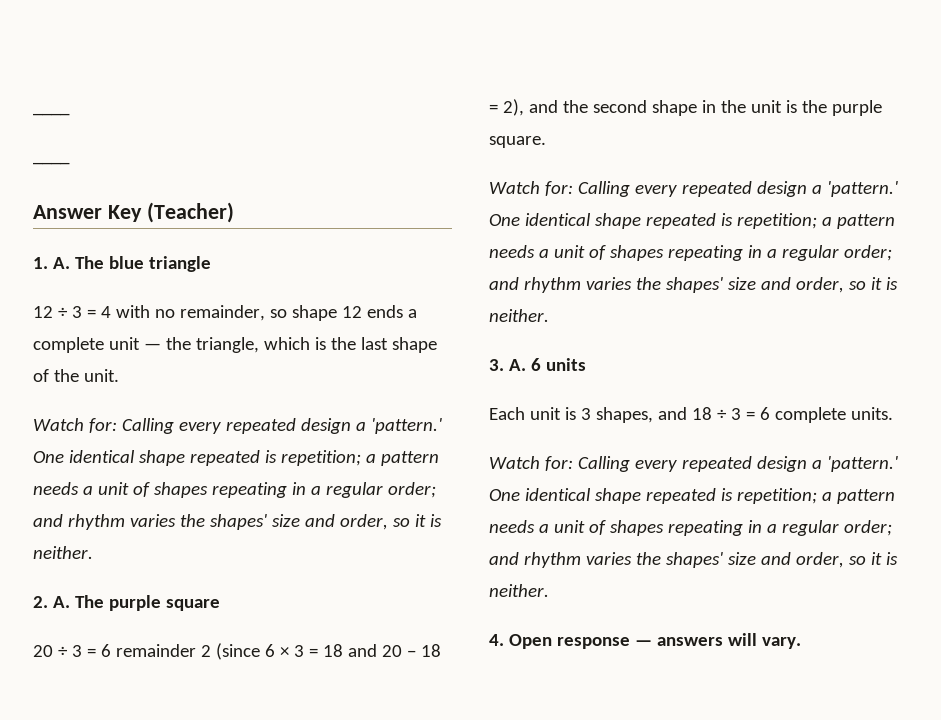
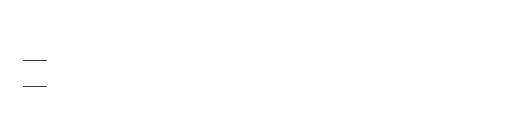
[33,202,234,223] [33,256,211,272] [33,305,417,321] [33,337,437,353] [33,369,119,382] [33,418,442,434] [33,450,439,466] [33,482,436,498] [33,514,442,530] [33,546,93,559] [33,595,220,611] [33,643,441,660] [489,99,882,116] [489,136,546,148] [489,181,898,197] [489,213,895,229] [489,245,892,261] [489,277,898,293] [489,309,549,322] [489,358,586,371] [489,407,893,423] [489,456,898,472] [489,488,895,504] [489,520,892,536] [489,552,898,568] [489,584,549,597] [489,633,801,649] // Answer Key (Teacher) // 1. A. The blue triangle // 12 ÷ 3 = 4 with no remainder, so shape 12 ends a complete unit — the triangle, which is the last shape of the unit. // Watch for: Calling every repeated design a 'pattern.' One identical shape repeated is repetition; a pattern needs a unit of shapes repeating in a regular order; and rhythm varies the shapes' size and order, so it is neither. // 2. A. The purple square // 20 ÷ 3 = 6 remainder 2 (since 6 × 3 = 18 and 20 − 18 = 2), and the second shape in the unit is the purple square. // Watch for: Calling every repeated design a 'pattern.' One identical shape repeated is repetition; a pattern needs a unit of shapes repeating in a regular order; and rhythm varies the shapes' size and order, so it is neither. // 3. A. 6 units // Each unit is 3 shapes, and 18 ÷ 3 = 6 complete units. // Watch for: Calling every repeated design a 'pattern.' One identical shape repeated is repetition; a pattern needs a unit of shapes repeating in a regular order; and rhythm varies the shapes' size and order, so it is neither. // 4. Open response — answers will vary. -> (47, 86) none

